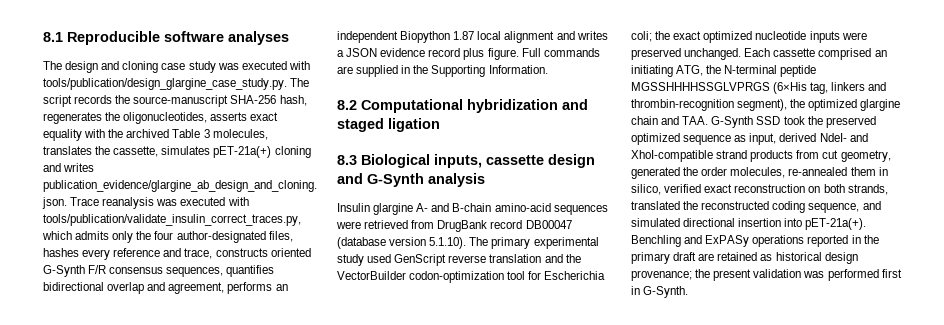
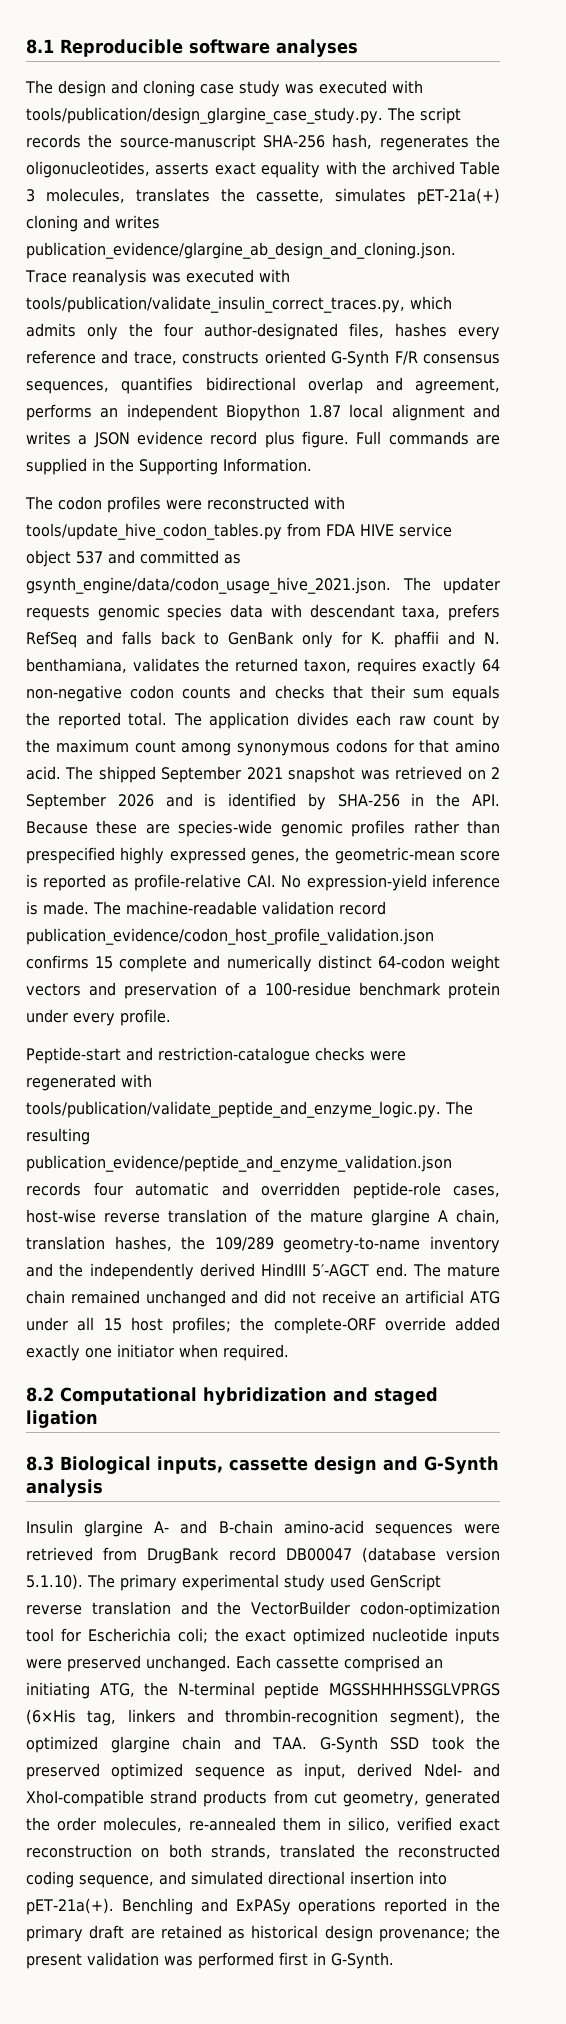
(548, 69) none -> [25,496,345,513] [26,523,452,540] [26,550,241,567] [26,577,500,594] [26,604,501,621] [26,631,500,648] [26,658,501,675] [26,685,500,702] [26,712,500,729] [26,739,500,756] [26,766,501,783] [26,793,500,810] [26,820,500,837] [26,847,500,864] [26,874,500,891] [26,901,386,915] [26,928,434,945] [26,955,501,972] [26,982,500,999] [26,1009,171,1026] [26,1047,406,1064] [26,1074,152,1091] [26,1101,473,1118] [26,1128,90,1145] [26,1155,452,1172] [26,1182,500,1199] [26,1209,500,1226] [26,1236,500,1253] [26,1263,500,1280] [26,1290,501,1307] [26,1317,500,1334] [26,1344,289,1361] // The codon profiles were reconstructed with tools/update_hive_codon_tables.py from FDA HIVE service object 537 and committed as gsynth_engine/data/codon_usage_hive_2021.json. The updater requests genomic species data with descendant taxa, prefers RefSeq and falls back to GenBank only for K. phaffii and N. benthamiana, validates the returned taxon, requires exactly 64 non-negative codon counts and checks that their sum equals the reported total. The application divides each raw count by the maximum count among synonymous codons for that amino acid. The shipped September 2021 snapshot was retrieved on 2 September 2026 and is identified by SHA-256 in the API. Because these are species-wide genomic profiles rather than prespecified highly expressed genes, the geometric-mean score is reported as profile-relative CAI. No expression-yield inference is made. The machine-readable validation record publication_evidence/codon_host_profile_validation.json confirms 15 complete and numerically distinct 64-codon weight vectors and preservation of a 100-residue benchmark protein under every profile. // Peptide-start and restriction-catalogue checks were regenerated with tools/publication/validate_peptide_and_enzyme_logic.py. The resulting publication_evidence/peptide_and_enzyme_validation.json records four automatic and overridden peptide-role cases, host-wise reverse translation of the mature glargine A chain, translation hashes, the 109/289 geometry-to-name inventory and the independently derived HindIII 5′-AGCT end. The mature chain remained unchanged and did not receive an artificial ATG under all 15 host profiles; the complete-ORF override added exactly one initiator when required.

